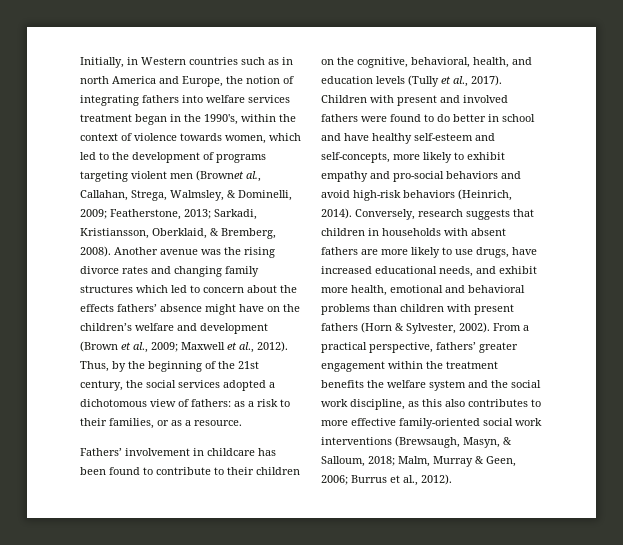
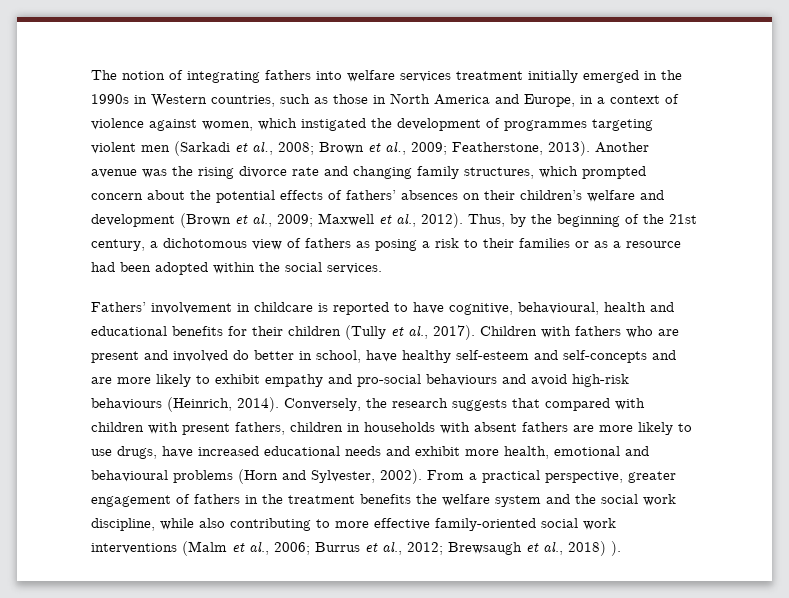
[80,57,293,68] [80,76,243,87] Initially, in Western countries such as in north America and Europe, the -> [91,70,117,80] The
[135,114,296,125] began in the 1990's, within the -> [528,70,682,83] [91,93,605,107] initially emerged in the 1990s in Western countries, such as those in North America and Europe, in a
[180,133,222,141] towards -> [149,119,197,131] against
[80,152,109,160] led to -> [301,118,366,131] instigated
[216,154,266,163] programs -> [504,120,587,131] programmes
[196,170,261,182] [80,190,292,201] [80,209,257,220] [80,228,276,239] [80,246,111,257] (Brownet al., Callahan, Strega, Walmsley, & Dominelli, 2009; Featherstone, 2013; Sarkadi, Kristiansson, Oberklaid, & Bremberg, 2008). -> [174,141,590,156] (Sarkadi et al., 2008; Brown et al., 2009; Featherstone, 2013).
[122,266,148,274] rates -> [292,167,319,176] rate
[80,285,297,293] [80,304,300,315] structures which led to concern about the effects fathers’ absence might have on the -> [464,166,646,179] [91,190,515,203] structures, which prompted concern about the potential effects of fathers’ absences on their
[126,380,266,391] the social services adopted -> (145, 245) none
[191,399,245,407] fathers: as -> [305,238,417,251] fathers as posing
[109,418,154,429] families, -> [519,238,570,248] families
[194,420,242,426] [80,448,276,456] [80,467,300,475] [321,57,532,68] [321,76,405,84] resource. // Fathers’ involvement in childcare has been found to contribute to their children on the cognitive, behavioral, health, and education levels -> [626,241,681,248] [91,262,382,275] [91,302,674,315] [91,326,341,336] resource had been adopted within the social services. // Fathers’ involvement in childcare is reported to have cognitive, behavioural, health and educational benefits for their children
[397,95,508,106] [321,114,434,122] present and involved fathers were found to -> [575,326,679,338] [91,350,228,363] fathers who are present and involved
[502,114,535,122] [321,133,341,141] school and -> [316,350,361,363] school,
[321,152,390,163] self-concepts, -> [563,350,676,363] [91,377,112,384] self-concepts and are
[446,171,498,179] behaviors -> [426,374,497,386] behaviours
[403,190,455,198] behaviors -> [91,398,162,410] behaviours
(415, 214) none -> [366,398,387,408] the
(534, 213) none -> [545,398,645,411] [91,422,285,435] compared with children with present fathers,
[439,266,473,277] needs, -> [345,446,381,456] needs
[468,285,525,293] [321,304,514,315] [321,322,404,333] behavioral problems than children with present fathers (Horn & -> [91,469,306,484] behavioural problems (Horn and
[436,342,476,350] fathers’ -> (623, 477) none
[388,361,423,369] within -> [176,494,258,504] of fathers in
[408,399,528,407] as this also contributes -> [160,518,311,531] while also contributing
[395,436,512,448] [321,456,516,467] [321,474,452,486] (Brewsaugh, Masyn, & Salloum, 2018; Malm, Murray & Geen, 2006; Burrus et al., 2012). -> [182,541,621,556] (Malm et al., 2006; Burrus et al., 2012; Brewsaugh et al., 2018) ).

